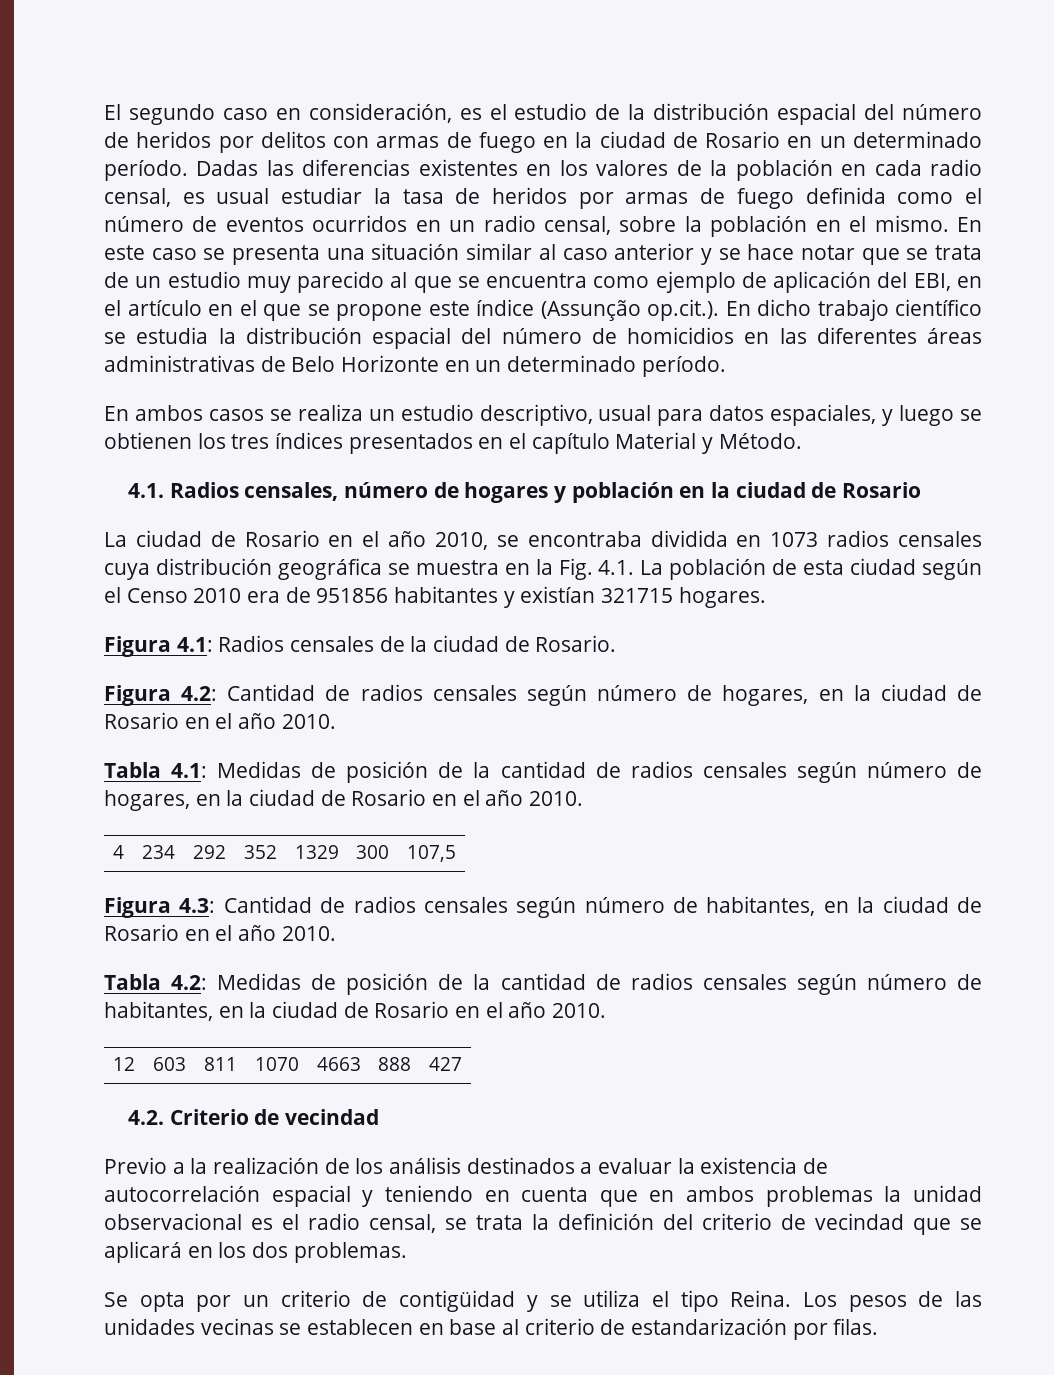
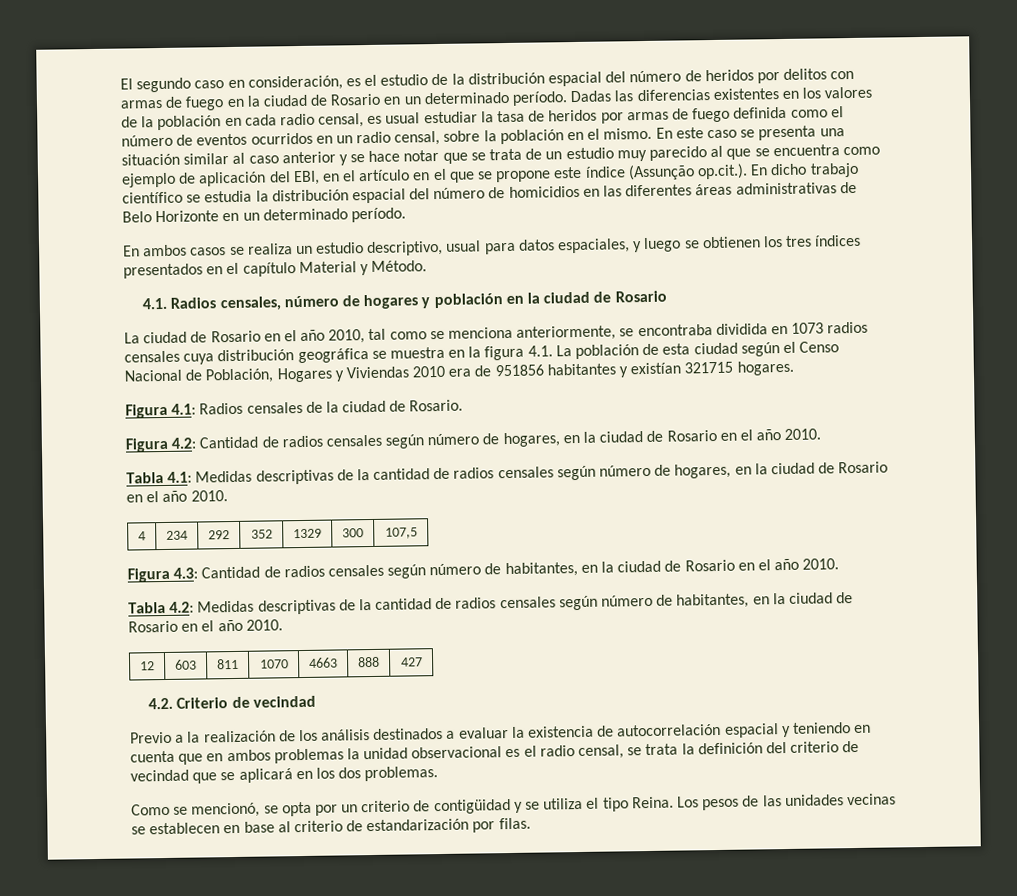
(488, 541) none -> [368,325,617,341] tal como se menciona anteriormente,
[558,558,593,580] Fig. -> [484,345,525,361] figura
(188, 595) none -> [124,366,409,384] Nacional de Población, Hogares y Viviendas
[311,761,429,783] de posición -> [255,469,334,485] descriptivas
[311,973,429,995] de posición -> [257,599,336,615] descriptivas
[104,1292,128,1307] Se -> [131,802,279,818] Como se mencionó, se

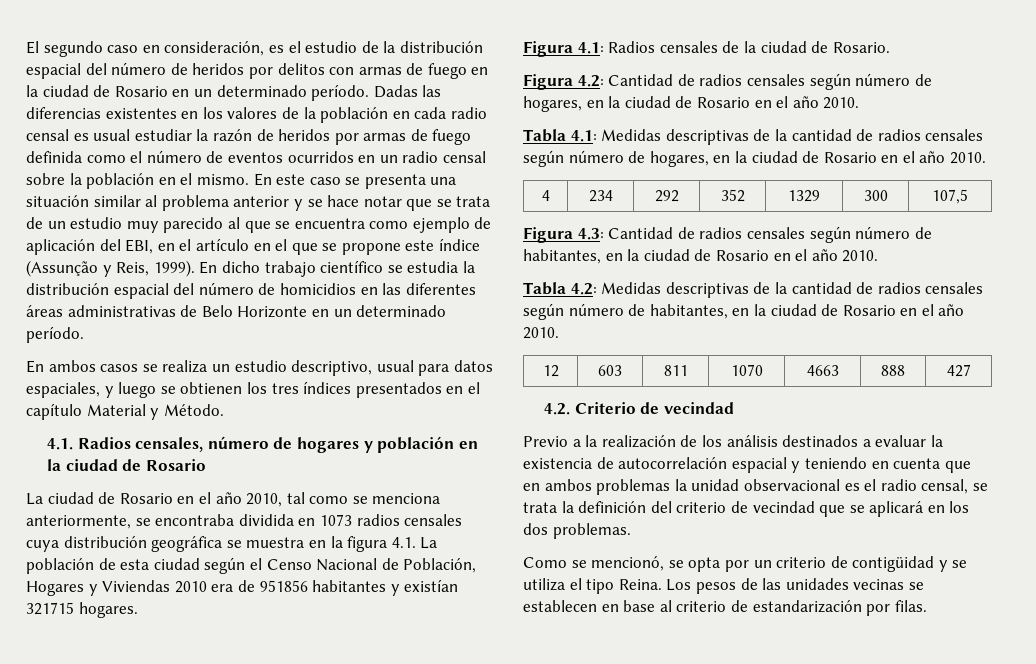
[318,113,365,128] censal, -> [26,129,69,141] censal
[497,110,526,123] tasa -> [212,129,252,142] razón
[394,130,441,146] censal, -> [442,151,486,163] censal
[248,155,279,164] caso -> [161,195,229,211] problema
[696,163,748,180] op.cit.). -> [102,260,195,277] y Reis, 1999).

